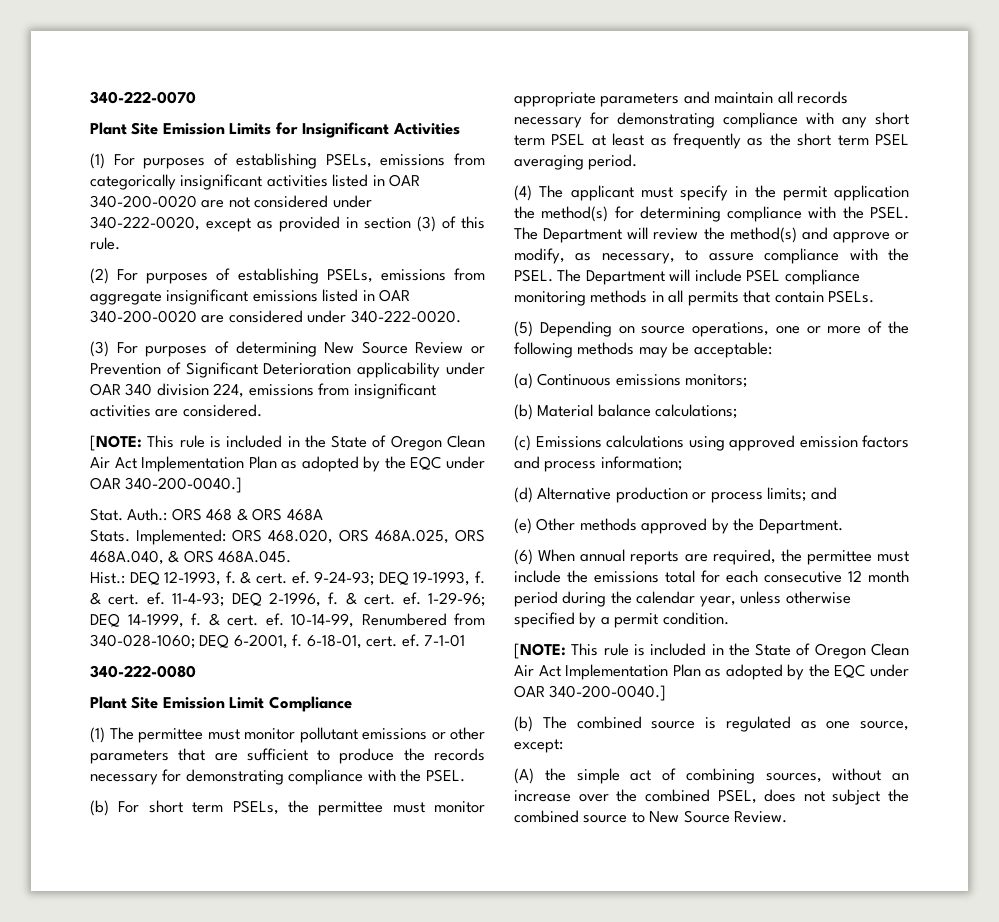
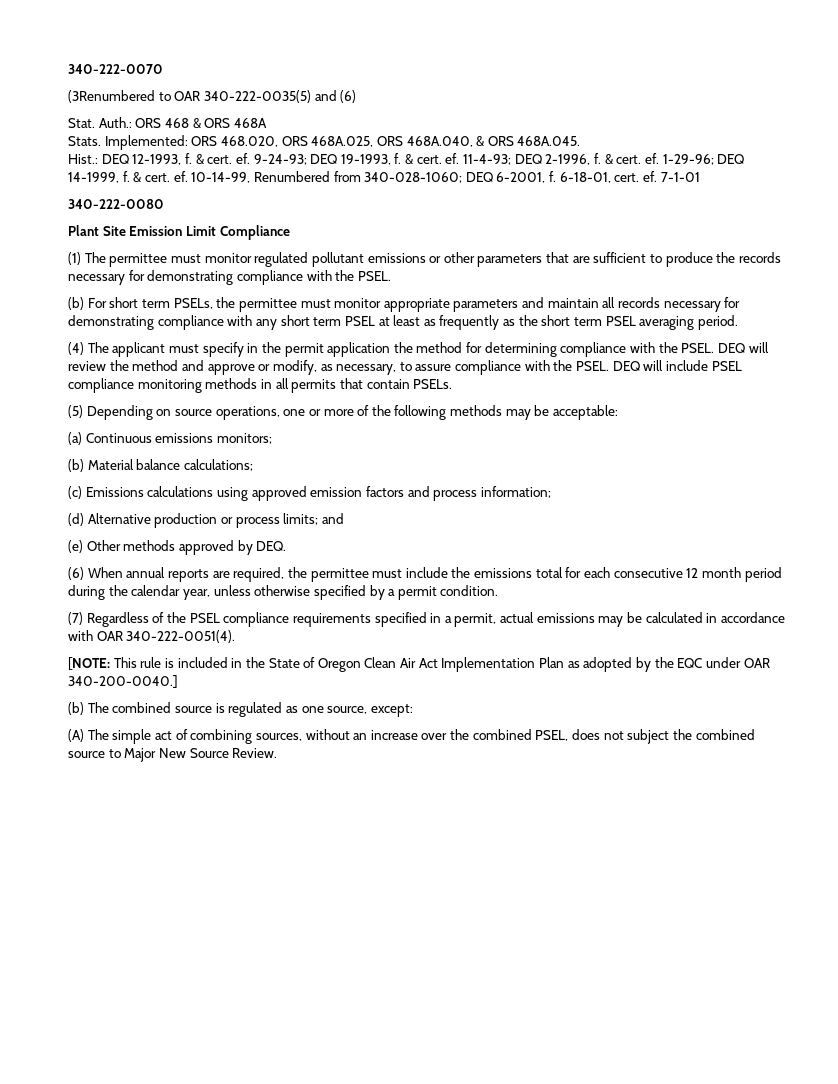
[90,122,460,138] [90,153,485,169] [90,174,421,190] [90,195,372,208] [90,216,485,232] [90,237,120,250] [90,268,485,284] [90,289,411,305] [90,310,461,323] [90,341,485,357] [90,362,486,378] [90,383,436,399] [90,404,262,417] [90,435,486,451] [90,456,485,472] [90,477,243,493] Plant Site Emission Limits for Insignificant Activities // (1) For purposes of establishing PSELs, emissions from categorically insignificant activities listed in OAR 340-200-0020 are not considered under 340-222-0020, except as provided in section (3) of this rule. // (2) For purposes of establishing PSELs, emissions from aggregate insignificant emissions listed in OAR 340-200-0020 are considered under 340-222-0020. // (3) For purposes of determining New Source Review or Prevention of Significant Deterioration applicability under OAR 340 division 224, emissions from insignificant activities are considered. // [NOTE: This rule is included in the State of Oregon Clean Air Act Implementation Plan as adopted by the EQC under OAR 340-200-0040.] -> [68,90,357,103] (3Renumbered to OAR 340-222-0035(5) and (6)
(295, 734) none -> [254,252,309,267] regulated
[541,206,609,222] method(s) -> [416,342,463,353] method
[514,227,623,243] The Department -> [717,343,745,353] DEQ
[729,227,797,243] method(s) -> [132,360,179,371] method
[557,269,665,285] The Department -> [612,361,640,371] DEQ
[733,518,843,534] the Department. -> [256,541,287,551] DEQ.
(729, 618) none -> [68,612,785,627] [68,630,236,643] // (7) Regardless of the PSEL compliance requirements specified in a permit, actual emissions may be calculated in accordance with OAR 340-222-0051(4).
[544,768,566,781] the -> [87,729,109,740] The
(645, 817) none -> [124,748,157,762] Major

